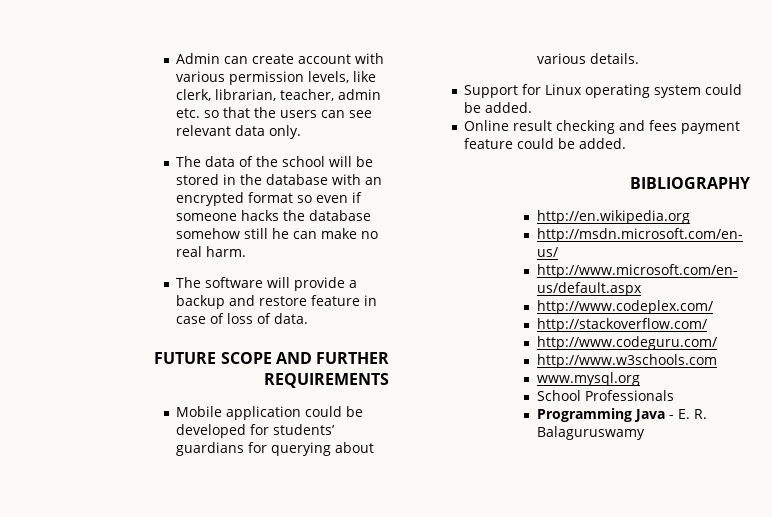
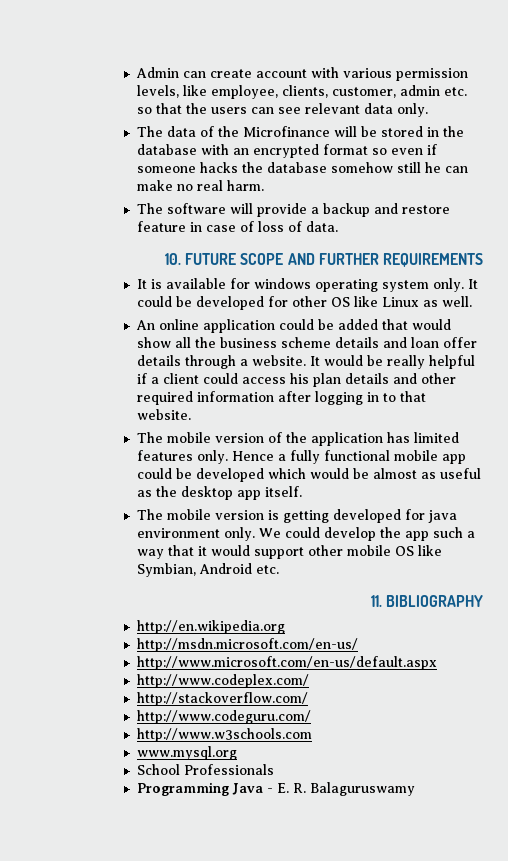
[175,89,334,101] clerk, librarian, teacher, -> [210,85,396,99] employee, clients, customer,
[281,156,325,167] school -> [242,126,330,137] Microfinance
(308, 318) none -> [165,253,182,265] 10.
[175,406,363,420] [175,424,335,438] [175,442,374,456] [536,53,639,64] [464,84,743,98] [464,102,533,113] [464,120,741,134] [464,138,627,149] Mobile application could be developed for students’ guardians for querying about various details. // Support for Linux operating system could be added. // Online result checking and fees payment feature could be added. // -> [136,278,478,292] [136,296,472,310] [135,319,451,333] [136,337,477,348] [136,355,475,369] [136,373,456,387] [136,391,426,405] [136,409,191,420] [136,432,459,446] [136,450,466,464] [136,468,481,482] [136,486,302,500] [136,509,457,523] [136,527,475,541] [136,545,442,559] [136,563,279,577] [370,595,382,607] It is available for windows operating system only. It could be developed for other OS like Linux as well. // An online application could be added that would show all the business scheme details and loan offer details through a website. It would be really helpful if a client could access his plan details and other required information after logging in to that website. // The mobile version of the application has limited features only. Hence a fully functional mobile app could be developed which would be almost as useful as the desktop app itself. // The mobile version is getting developed for java environment only. We could develop the app such a way that it would support other mobile OS like Symbian, Android etc. // 11.

